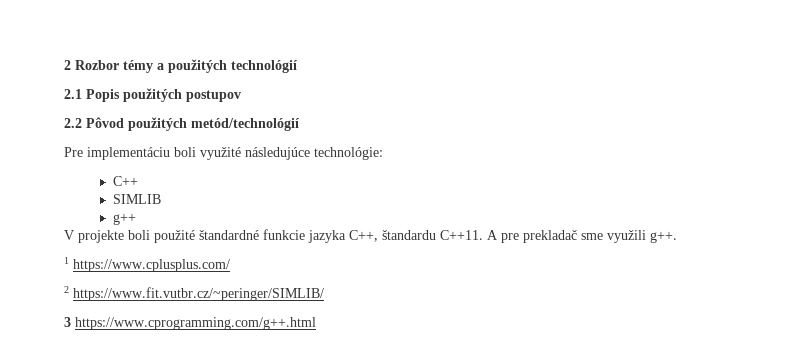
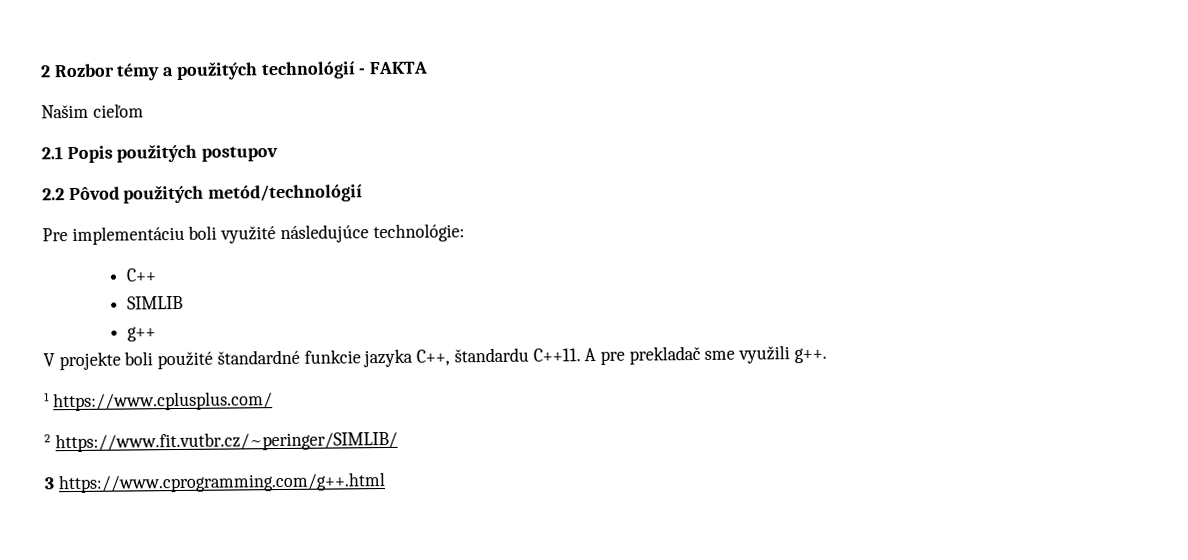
(298, 66) none -> [358,61,429,75] [41,103,144,119] - FAKTA // Našim cieľom

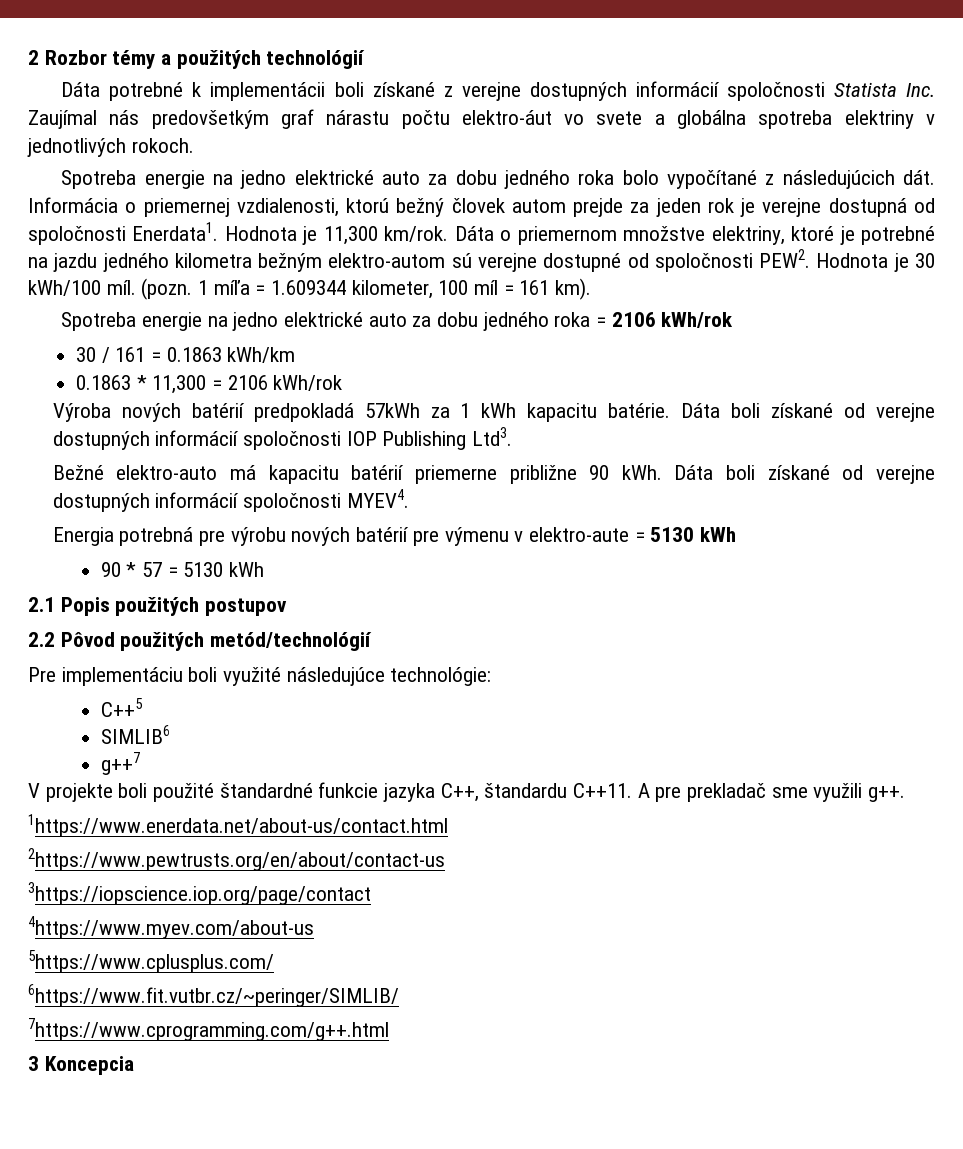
[358,61,429,75] [41,103,144,119] - FAKTA // Našim cieľom -> [61,81,935,101] [28,109,935,129] [27,138,194,157] [61,170,936,189] [28,197,935,217] [28,222,935,245] [28,249,936,272] [28,278,592,300] [61,312,734,331] [75,347,296,363] [75,375,343,394] [52,403,936,422] [52,427,513,450] [52,465,936,484] [52,489,409,512] [52,527,736,546] [100,562,265,577] // Dáta potrebné k implementácii boli získané z verejne dostupných informácií spoločnosti Statista Inc. Zaujímal nás predovšetkým graf nárastu počtu elektro-áut vo svete a globálna spotreba elektriny v jednotlivých rokoch. // Spotreba energie na jedno elektrické auto za dobu jedného roka bolo vypočítané z následujúcich dát. Informácia o priemernej vzdialenosti, ktorú bežný človek autom prejde za jeden rok je verejne dostupná od spoločnosti Enerdata1. Hodnota je 11,300 km/rok. Dáta o priemernom množstve elektriny, ktoré je potrebné na jazdu jedného kilometra bežným elektro-autom sú verejne dostupné od spoločnosti PEW2. Hodnota je 30 kWh/100 míl. (pozn. 1 míľa = 1.609344 kilometer, 100 míl = 161 km). // Spotreba energie na jedno elektrické auto za dobu jedného roka = 2106 kWh/rok // 30 / 161 = 0.1863 kWh/km // 0.1863 * 11,300 = 2106 kWh/rok // Výroba nových batérií predpokladá 57kWh za 1 kWh kapacitu batérie. Dáta boli získané od verejne dostupných informácií spoločnosti IOP Publishing Ltd3. // Bežné elektro-auto má kapacitu batérií priemerne približne 90 kWh. Dáta boli získané od verejne dostupných informácií spoločnosti MYEV4. // Energia potrebná pre výrobu nových batérií pre výmenu v elektro-aute = 5130 kWh // 90 * 57 = 5130 kWh
[125,268,156,282] [126,295,183,310] [126,326,156,342] C++ // SIMLIB // g++ -> [100,698,143,717] [100,725,170,744] [100,752,140,775] C++5 // SIMLIB6 // g++7
[44,391,273,412] [44,430,398,453] 1 https://www.cplusplus.com/ // 2 https://www.fit.vutbr.cz/~peringer/SIMLIB/ -> [28,814,448,837] [28,848,445,871] [28,882,371,905] [28,916,314,939] [28,950,274,973] [28,984,399,1007] [28,1018,389,1041] 1https://www.enerdata.net/about-us/contact.html // 2https://www.pewtrusts.org/en/about/contact-us // 3https://iopscience.iop.org/page/contact // 4https://www.myev.com/about-us // 5https://www.cplusplus.com/ // 6https://www.fit.vutbr.cz/~peringer/SIMLIB/ // 7https://www.cprogramming.com/g++.html
[57,472,386,494] https://www.cprogramming.com/g++.html -> [44,1056,134,1075] Koncepcia

